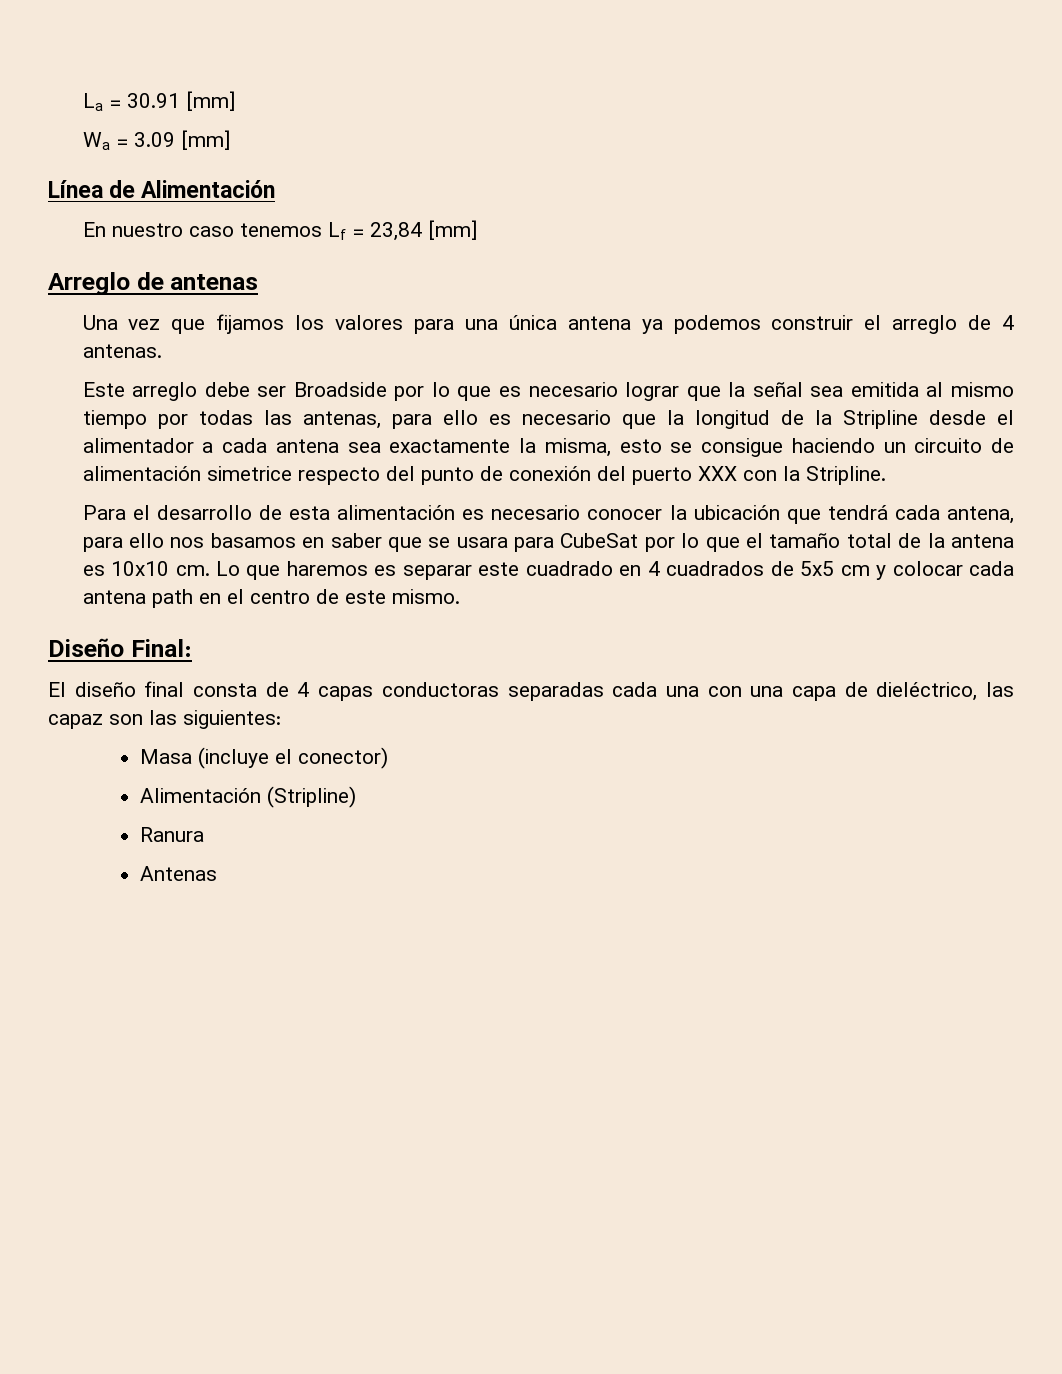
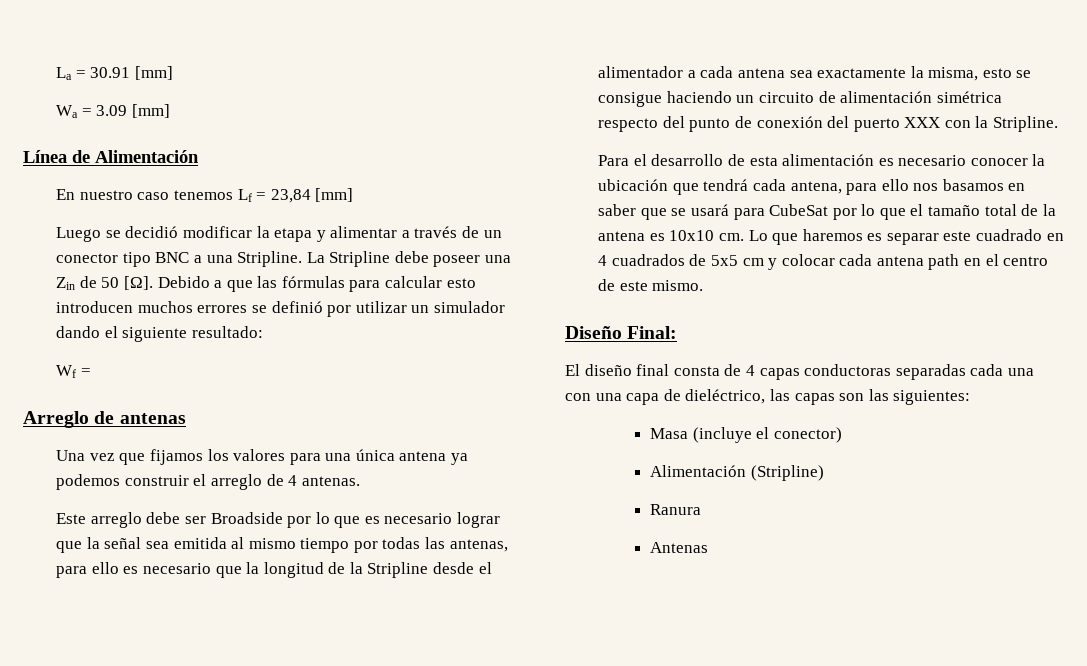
(478, 230) none -> [56,226,502,242] [56,251,512,267] [56,276,476,292] [56,301,505,317] [56,326,263,342] [56,365,91,378] // Luego se decidió modificar la etapa y alimentar a través de un conector tipo BNC a una Stripline. La Stripline debe poseer una Zin de 50 [Ω]. Debido a que las fórmulas para calcular esto introducen muchos errores se definió por utilizar un simulador dando el siguiente resultado: // Wf =
[206,466,292,481] simetrice -> [936,91,1002,103] simétrica
[456,537,508,548] usara -> [690,204,729,216] usará
[48,714,103,729] capaz -> [794,393,835,405] capas

